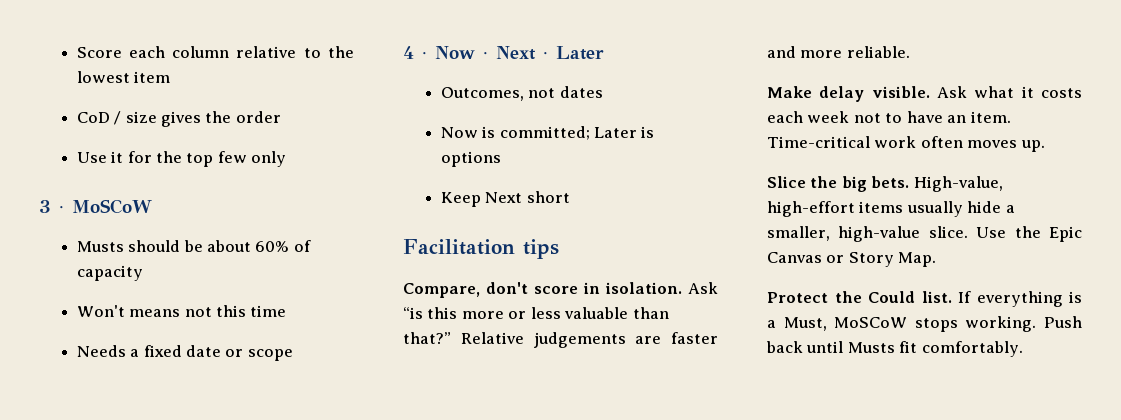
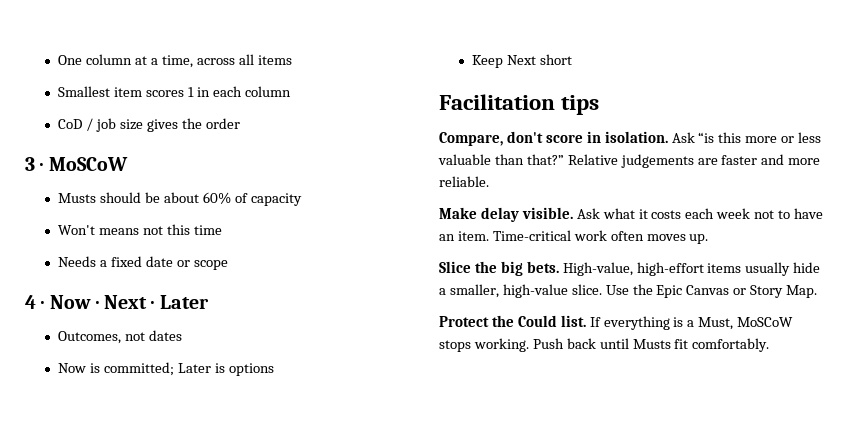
[76,46,355,58] [76,71,171,83] Score each column relative to the lowest item -> [58,54,292,68] [58,86,291,97] One column at a time, across all items // Smallest item scores 1 in each column
(122, 118) none -> [96,118,117,132] job
[76,151,287,167] // Use it for the top few only -> (240, 123) none

